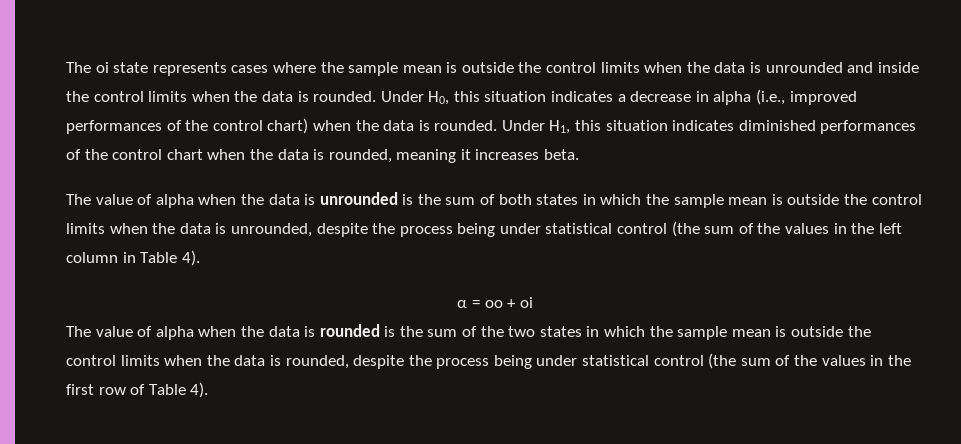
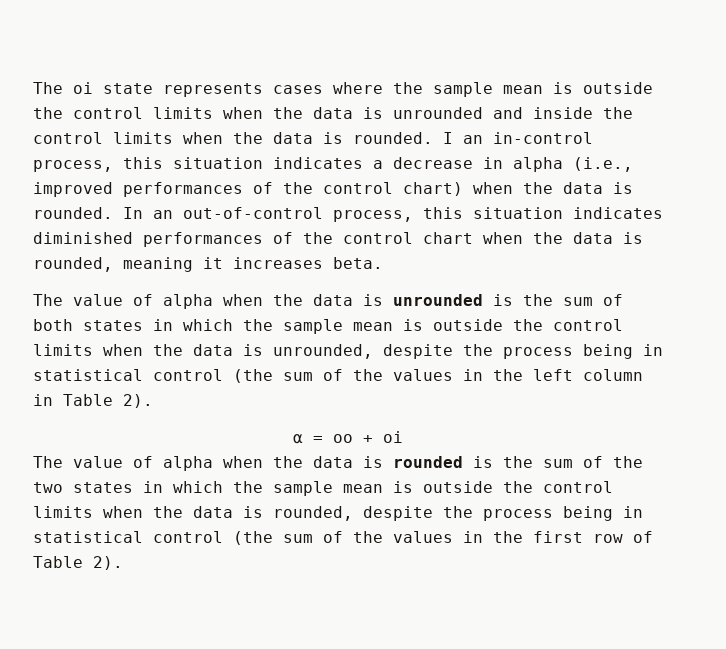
[380,91,450,105] Under H0, -> [443,132,593,144] [33,160,113,172] I an in-control process,
[501,120,571,134] Under H1, -> [123,207,413,222] In an out-of-control process,
[499,223,541,234] under -> [643,344,663,356] in
[181,250,200,266] 4). -> [123,394,153,408] 2).
[536,355,578,366] under -> [623,506,643,518] in
[190,382,209,398] 4). -> [93,556,123,570] 2).

